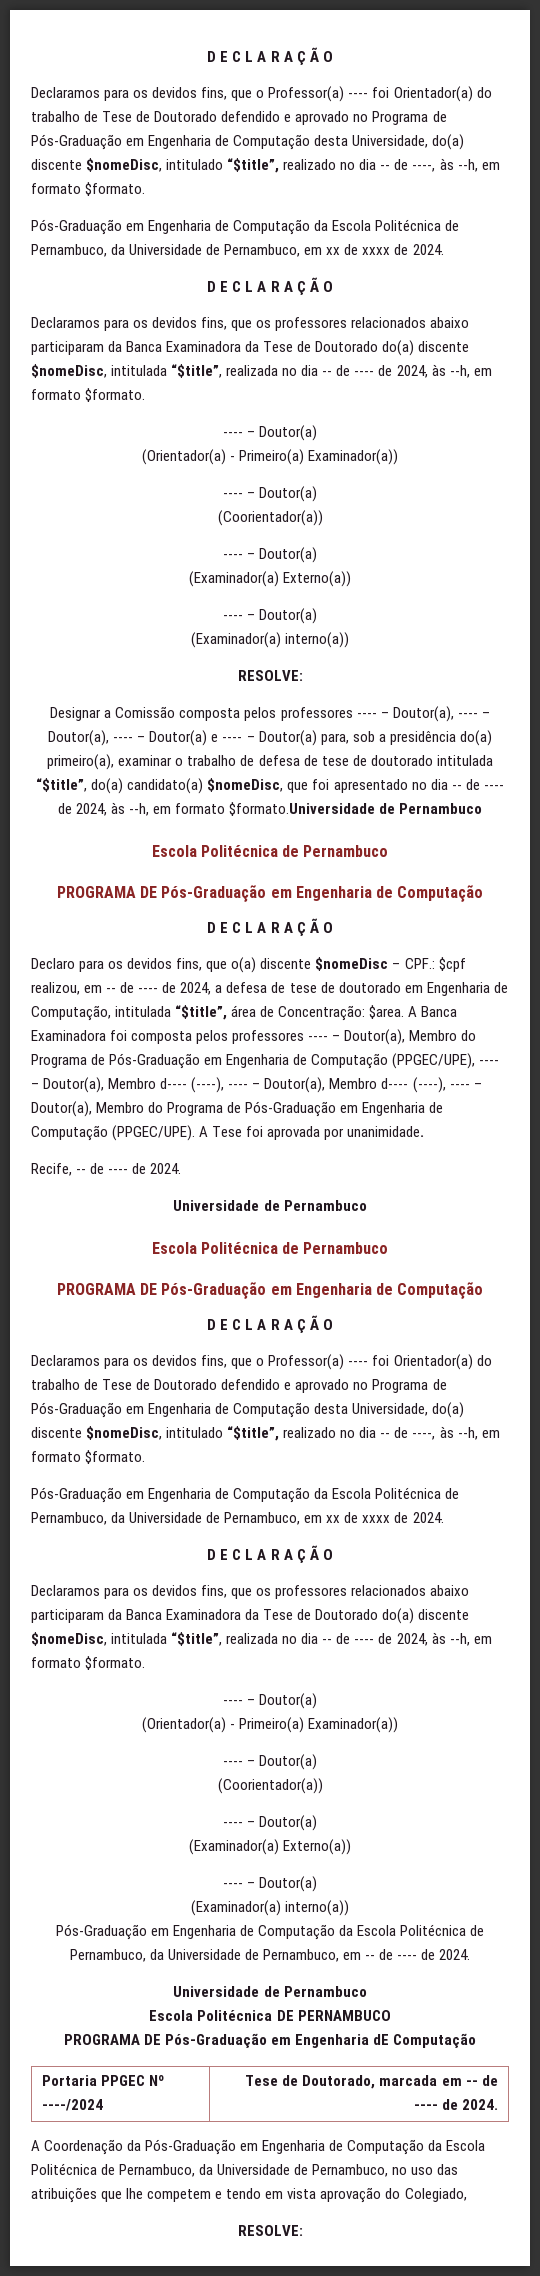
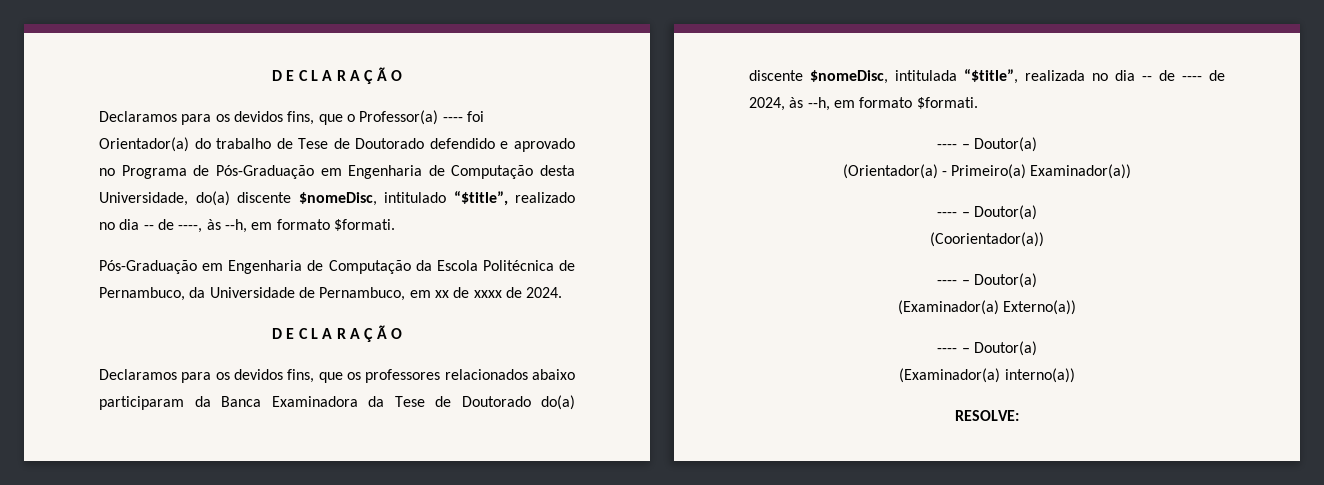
[85,182,146,196] $formato. -> [333,219,395,231] $formati.
[85,388,146,402] $formato. -> [916,97,978,109] $formati.
[50,706,490,722] [48,730,492,746] [47,754,493,770] [36,778,504,794] [57,802,483,816] [151,845,389,857] [56,885,484,902] [207,918,333,936] [31,957,466,973] [31,982,508,996] [31,1005,458,1021] [31,1029,477,1045] [31,1053,500,1069] [31,1077,482,1093] [31,1101,444,1117] [31,1125,425,1141] [31,1163,182,1176] [173,1200,367,1211] [151,1242,389,1254] [56,1282,484,1299] [207,1315,333,1333] [31,1354,492,1370] [31,1379,447,1393] [31,1402,465,1418] [31,1426,500,1441] [31,1450,146,1464] [31,1487,460,1503] [31,1512,444,1525] [207,1545,333,1563] [31,1585,470,1599] [31,1608,470,1624] [31,1632,492,1646] [31,1656,146,1670] [222,1693,318,1709] [141,1717,399,1733] [222,1754,318,1770] [217,1778,323,1794] [222,1815,318,1831] [188,1839,352,1855] [222,1876,318,1892] [190,1900,350,1916] [55,1924,485,1940] [69,1949,471,1962] [173,1986,367,1997] [149,2010,391,2021] [63,2033,477,2048] [42,2075,165,2086] [42,2099,104,2111] [245,2075,498,2089] [413,2099,498,2110] [31,2139,486,2155] [31,2163,459,2177] [31,2187,467,2203] [237,2225,303,2236] // Designar a Comissão composta pelos professores ---- – Doutor(a), ---- – Doutor(a), ---- – Doutor(a) e ---- – Doutor(a) para, sob a presidência do(a) primeiro(a), examinar o trabalho de defesa de tese de doutorado intitulada “$title”, do(a) candidato(a) $nomeDisc, que foi apresentado no dia -- de ---- de 2024, às --h, em formato $formato.Universidade de Pernambuco // Escola Politécnica de Pernambuco // PROGRAMA DE Pós-Graduação em Engenharia de Computação // D E C L A R A Ç Ã O // Declaro para os devidos fins, que o(a) discente $nomeDisc – CPF.: $cpf realizou, em -- de ---- de 2024, a defesa de tese de doutorado em Engenharia de Computação, intitulada “$title”, área de Concentração: $area. A Banca Examinadora foi composta pelos professores ---- – Doutor(a), Membro do Programa de Pós-Graduação em Engenharia de Computação (PPGEC/UPE), ---- – Doutor(a), Membro d---- (----), ---- – Doutor(a), Membro d---- (----), ---- – Doutor(a), Membro do Programa de Pós-Graduação em Engenharia de Computação (PPGEC/UPE). A Tese foi aprovada por unanimidade. // Recife, -- de ---- de 2024. // Universidade de Pernambuco // Escola Politécnica de Pernambuco // PROGRAMA DE Pós-Graduação em Engenharia de Computação // D E C L A R A Ç Ã O // Declaramos para os devidos fins, que o Professor(a) ---- foi Orientador(a) do trabalho de Tese de Doutorado defendido e aprovado no Programa de Pós-Graduação em Engenharia de Computação desta Universidade, do(a) discente $nomeDisc, intitulado “$title”, realizado no dia -- de ----, às --h, em formato $formato. // Pós-Graduação em Engenharia de Computação da Escola Politécnica de Pernambuco, da Universidade de Pernambuco, em xx de xxxx de 2024. // D E C L A R A Ç Ã O // Declaramos para os devidos fins, que os professores relacionados abaixo participaram da Banca Examinadora da Tese de Doutorado do(a) discente $nomeDisc, intitulada “$title”, realizada no dia -- de ---- de 2024, às --h, em formato $formato. // ---- – Doutor(a) // (Orientador(a) - Primeiro(a) Examinador(a)) // ---- – Doutor(a) // (Coorientador(a)) // ---- – Doutor(a) // (Examinador(a) Externo(a)) // ---- – Doutor(a) // (Examinador(a) interno(a)) // Pós-Graduação em Engenharia de Computação da Escola Politécnica de Pernambuco, da Universidade de Pernambuco, em -- de ---- de 2024. // Universidade de Pernambuco // Escola Politécnica DE PERNAMBUCO // PROGRAMA DE Pós-Graduação em Engenharia dE Computação // Portaria PPGEC Nº ----/2024 | Tese de Doutorado, marcada em -- de ---- de 2024. // A Coordenação da Pós-Graduação em Engenharia de Computação da Escola Politécnica de Pernambuco, da Universidade de Pernambuco, no uso das atribuições que lhe competem e tendo em vista aprovação do Colegiado, // RESOLVE: -> (1019, 415) none

